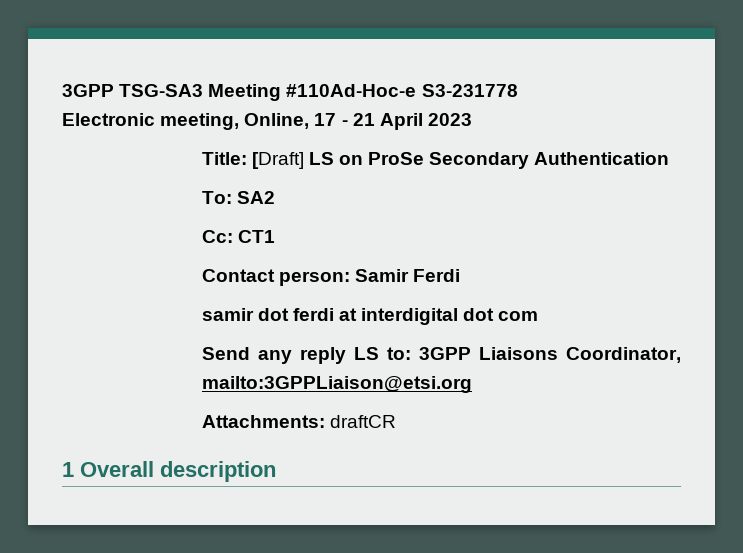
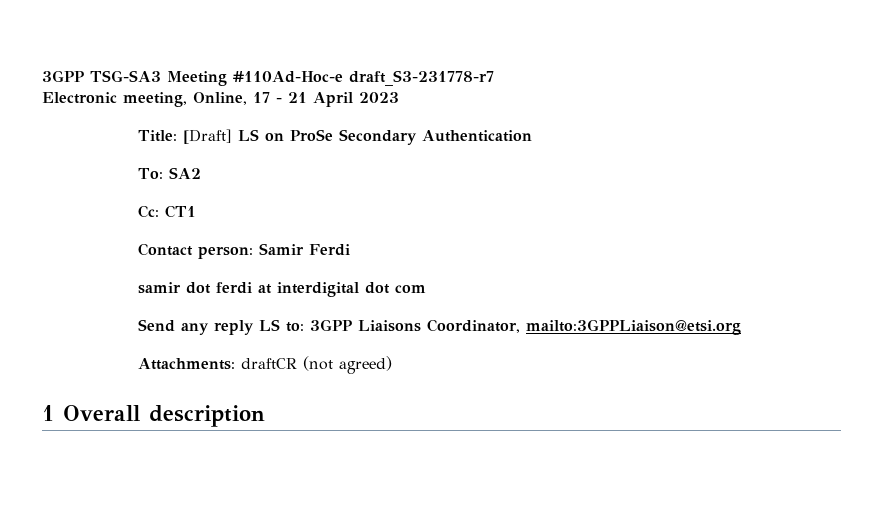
[421,84,518,97] S3-231778 -> [349,70,494,86] draft_S3-231778-r7
(396, 421) none -> [303,356,393,374] (not agreed)

